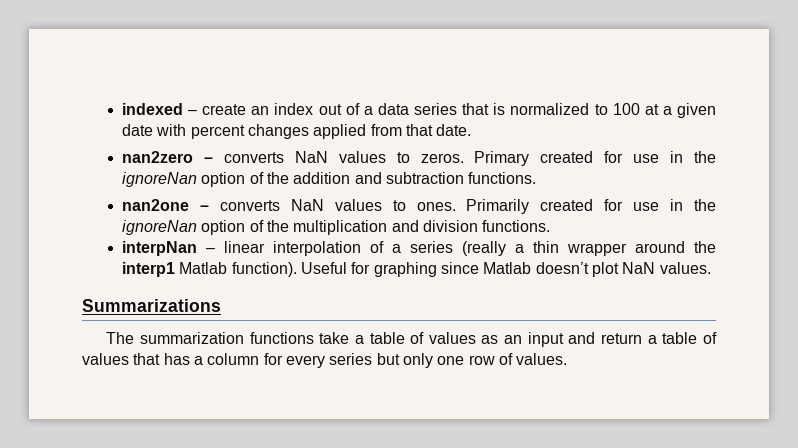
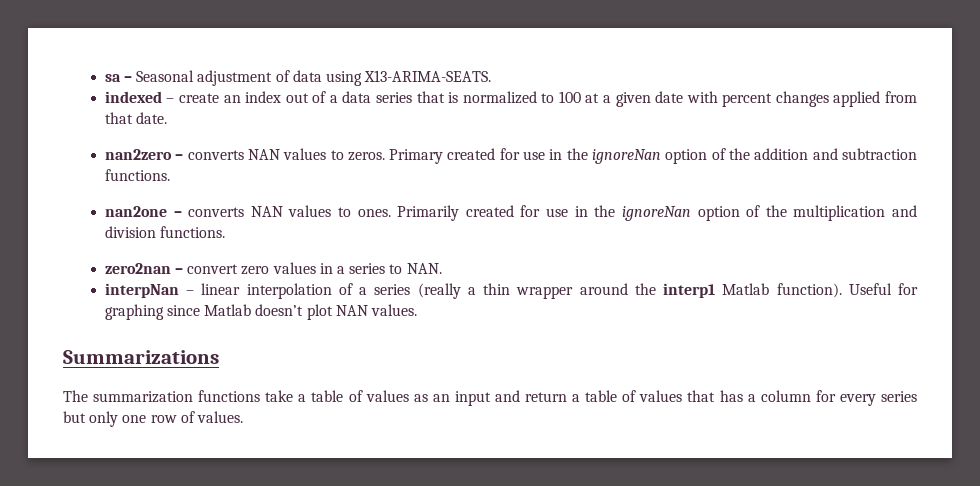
(121, 109) none -> [104,70,492,86] sa – Seasonal adjustment of data using X13-ARIMA-SEATS. //
[294,151,328,163] NaN -> [247,149,280,160] NAN
[290,199,324,211] NaN -> [250,206,283,217] NAN
(551, 226) none -> [104,262,442,275] // zero2nan – convert zero values in a series to NAN.
[622,262,656,274] NaN -> [335,305,368,316] NAN

